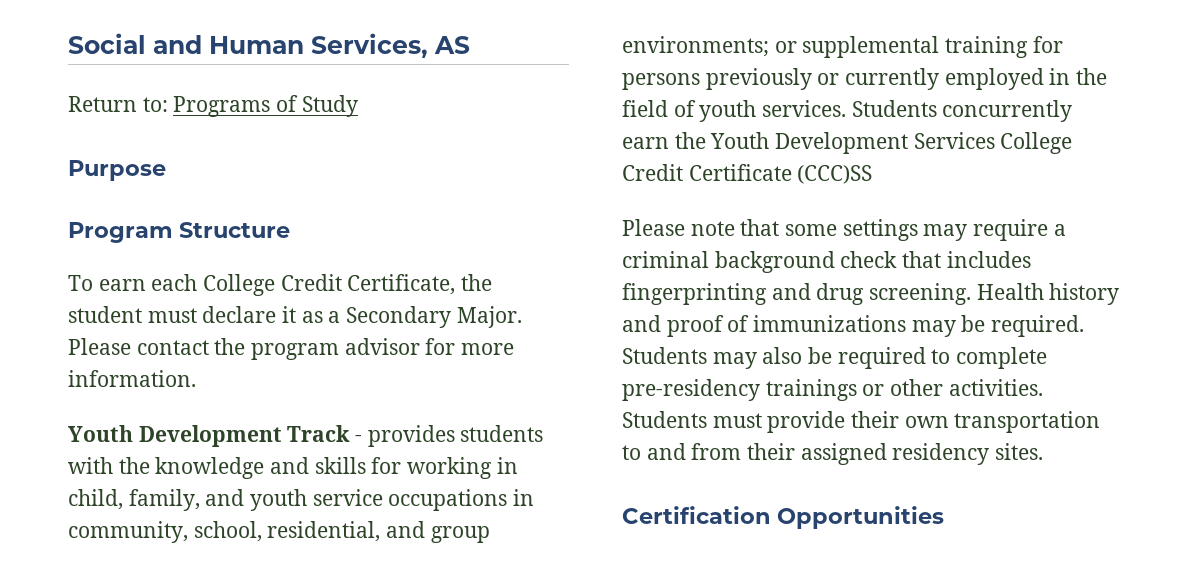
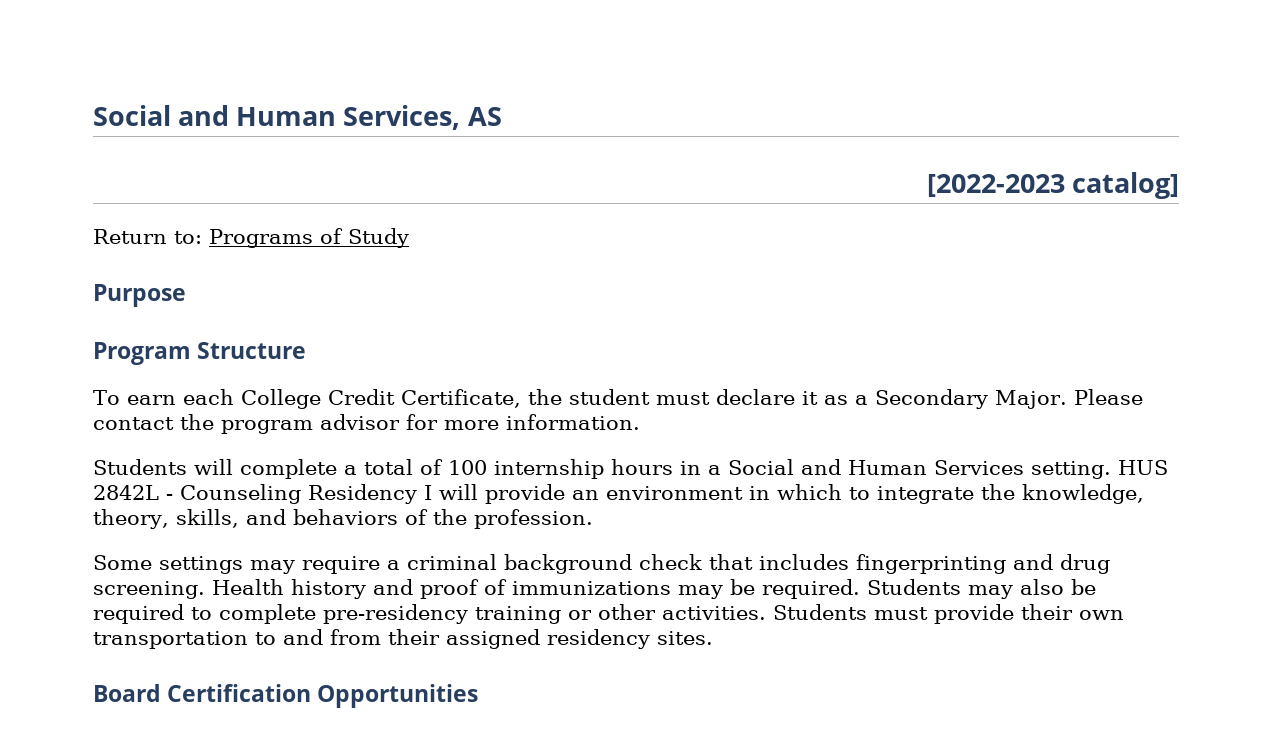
(470, 45) none -> [926,172,1179,199] // [2022-2023 catalog]
[68,425,544,447] [68,457,518,479] [68,489,535,511] [68,521,490,543] [622,36,1063,58] [622,68,1108,90] [622,100,1073,122] [622,132,1073,154] [622,164,873,184] [622,219,838,236] Youth Development Track - provides students with the knowledge and skills for working in child, family, and youth service occupations in community, school, residential, and group environments; or supplemental training for persons previously or currently employed in the field of youth services. Students concurrently earn the Youth Development Services College Credit Certificate (CCC)SS // Please note that some -> [93,459,1168,479] [93,484,1144,504] [93,509,593,529] [93,555,152,570] Students will complete a total of 100 internship hours in a Social and Human Services setting. HUS 2842L - Counseling Residency I will provide an environment in which to integrate the knowledge, theory, skills, and behaviors of the profession. // Some
[765,379,857,401] trainings -> [475,606,561,624] training
(1044, 451) none -> [93,684,161,702] Board

